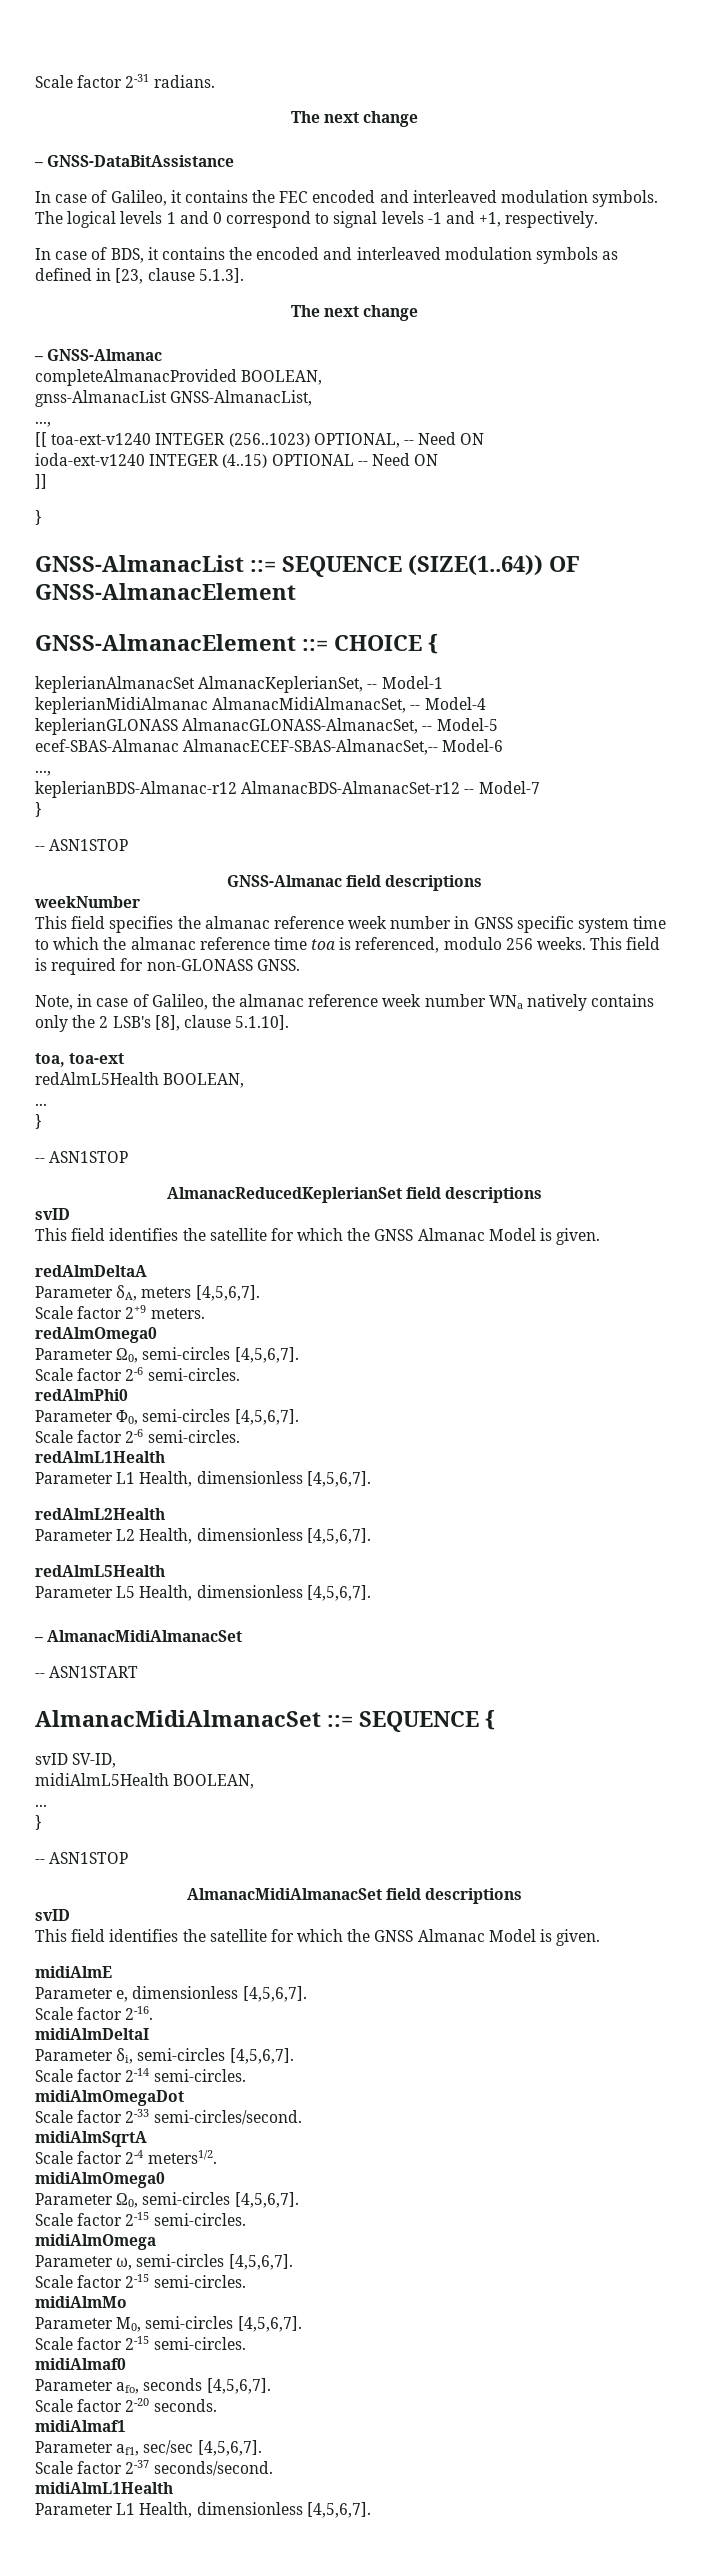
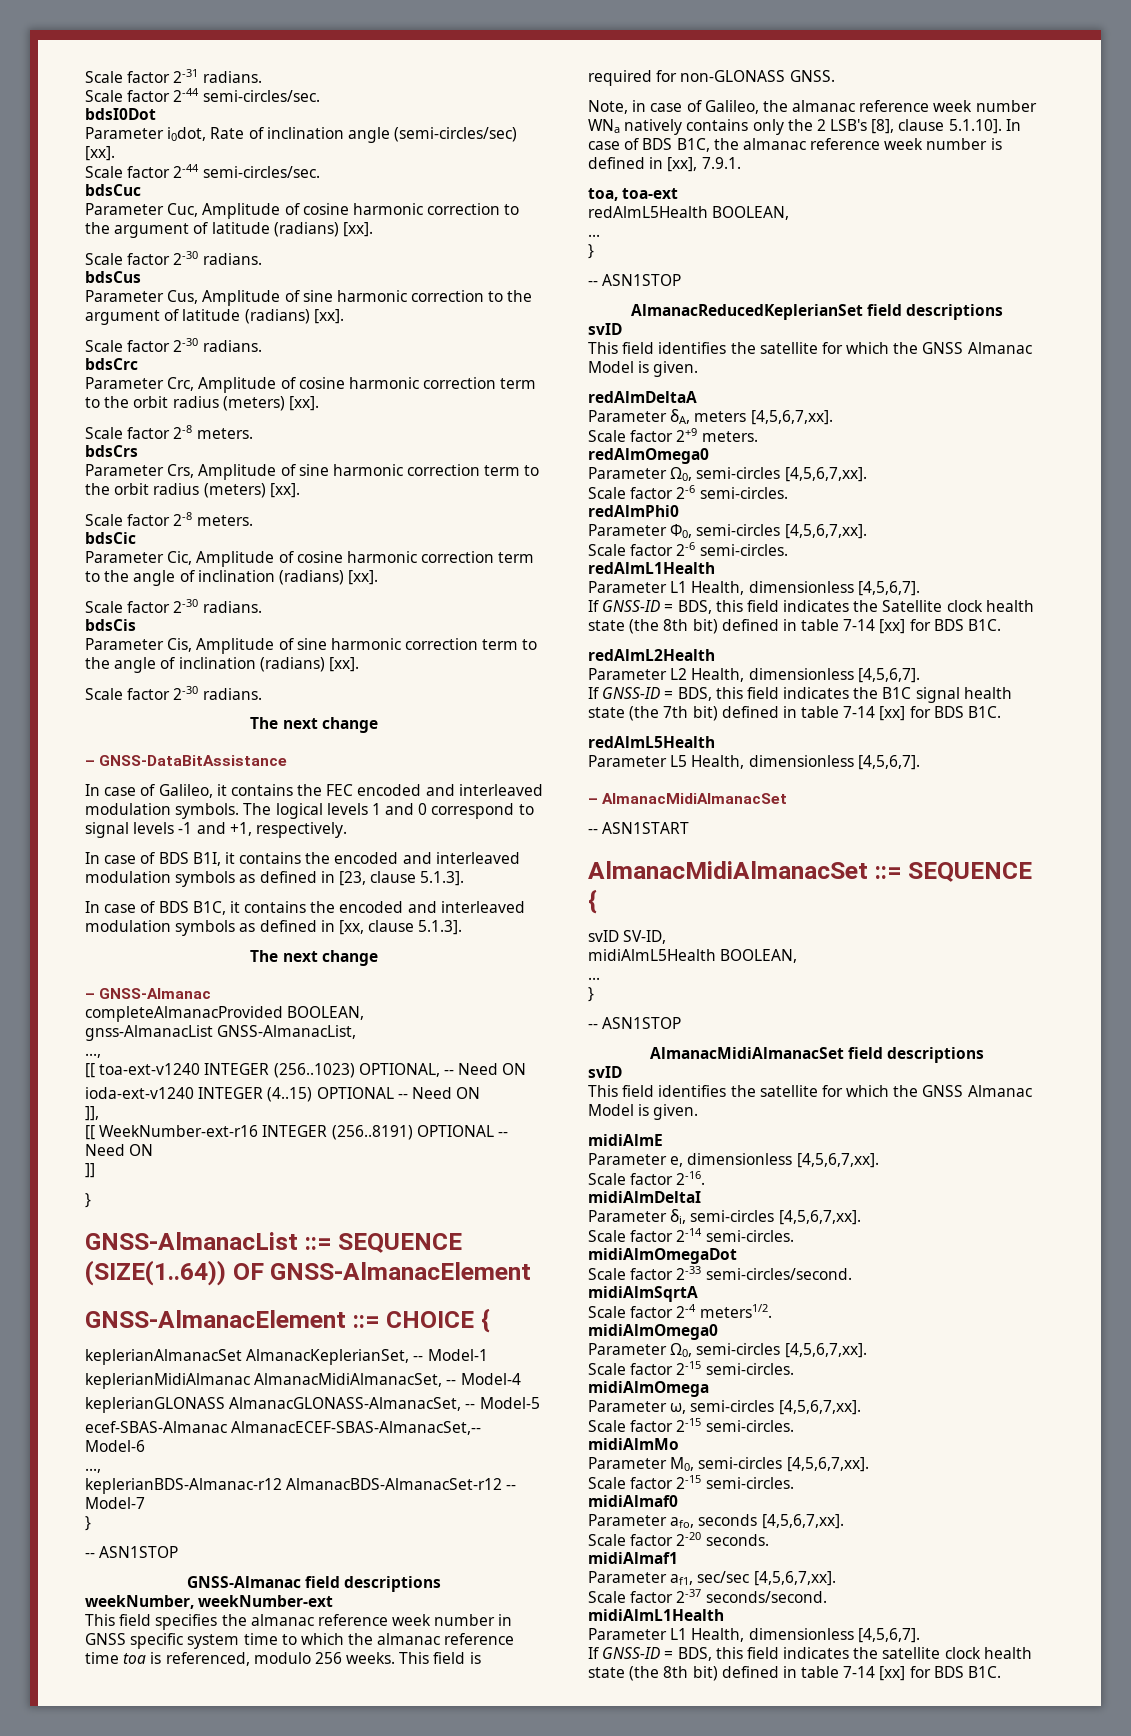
(215, 81) none -> [85,88,320,102] [85,108,156,120] [85,127,518,143] [85,146,115,161] [85,164,320,178] [85,184,141,196] [85,203,520,219] [85,222,373,238] [85,251,262,265] [85,271,141,283] [85,290,533,306] [85,309,344,325] [85,338,262,352] [85,358,138,370] [85,377,537,393] [85,396,319,411] [85,425,253,439] [85,445,138,457] [85,464,540,480] [85,483,300,498] [85,512,253,526] [85,532,136,544] [85,551,535,567] [85,570,379,586] [85,599,262,613] [85,619,136,631] [85,638,538,654] [85,657,359,673] [85,686,262,700] // Scale factor 2-44 semi-circles/sec. // bdsI0Dot // Parameter i0dot, Rate of inclination angle (semi-circles/sec) [xx]. // Scale factor 2-44 semi-circles/sec. // bdsCuc // Parameter Cuc, Amplitude of cosine harmonic correction to the argument of latitude (radians) [xx]. // Scale factor 2-30 radians. // bdsCus // Parameter Cus, Amplitude of sine harmonic correction to the argument of latitude (radians) [xx]. // Scale factor 2-30 radians. // bdsCrc // Parameter Crc, Amplitude of cosine harmonic correction term to the orbit radius (meters) [xx]. // Scale factor 2-8 meters. // bdsCrs // Parameter Crs, Amplitude of sine harmonic correction term to the orbit radius (meters) [xx]. // Scale factor 2-8 meters. // bdsCic // Parameter Cic, Amplitude of cosine harmonic correction term to the angle of inclination (radians) [xx]. // Scale factor 2-30 radians. // bdsCis // Parameter Cis, Amplitude of sine harmonic correction term to the angle of inclination (radians) [xx]. // Scale factor 2-30 radians.
[110,248,144,263] BDS, -> [158,852,221,866] BDS B1I,
(244, 275) none -> [85,901,525,915] [85,920,463,936] // In case of BDS B1C, it contains the encoded and interleaved modulation symbols as defined in [xx, clause 5.1.3].
(439, 460) none -> [85,1106,99,1121] [85,1125,508,1140] [85,1144,154,1156] // ]], // [[ WeekNumber-ext-r16 INTEGER (256..8191) OPTIONAL -- Need ON
[34,896,140,908] weekNumber -> [85,1595,334,1609] weekNumber, weekNumber-ext
(290, 1022) none -> [1005,119,1021,131] [588,138,1002,152] [588,157,741,172] In case of BDS B1C, the almanac reference week number is defined in [xx], 7.9.1.
[195,1285,260,1301] [4,5,6,7]. -> [750,410,833,425] [4,5,6,7,xx].
[234,1347,299,1363] [4,5,6,7]. -> [784,467,867,482] [4,5,6,7,xx].
[234,1409,299,1425] [4,5,6,7]. -> [784,524,867,539] [4,5,6,7,xx].
(371, 1479) none -> [588,600,1034,614] [588,619,1002,634] // If GNSS-ID = BDS, this field indicates the Satellite clock health state (the 8th bit) defined in table 7-14 [xx] for BDS B1C.
(371, 1536) none -> [588,687,1012,703] [588,706,1002,721] // If GNSS-ID = BDS, this field indicates the B1C signal health state (the 7th bit) defined in table 7-14 [xx] for BDS B1C.
[242,1986,307,2002] [4,5,6,7]. -> [796,1153,879,1168] [4,5,6,7,xx].
[229,2048,294,2064] [4,5,6,7]. -> [778,1210,861,1225] [4,5,6,7,xx].
[234,2192,299,2208] [4,5,6,7]. -> [784,1343,867,1358] [4,5,6,7,xx].
[228,2254,293,2270] [4,5,6,7]. -> [778,1400,861,1415] [4,5,6,7,xx].
[237,2316,302,2332] [4,5,6,7]. -> [786,1457,869,1472] [4,5,6,7,xx].
[206,2378,271,2394] [4,5,6,7]. -> [761,1514,844,1529] [4,5,6,7,xx].
[197,2440,262,2456] [4,5,6,7]. -> [753,1571,836,1586] [4,5,6,7,xx].
(371, 2510) none -> [588,1647,1032,1661] [588,1666,1002,1681] // If GNSS-ID = BDS, this field indicates the satellite clock health state (the 8th bit) defined in table 7-14 [xx] for BDS B1C.

